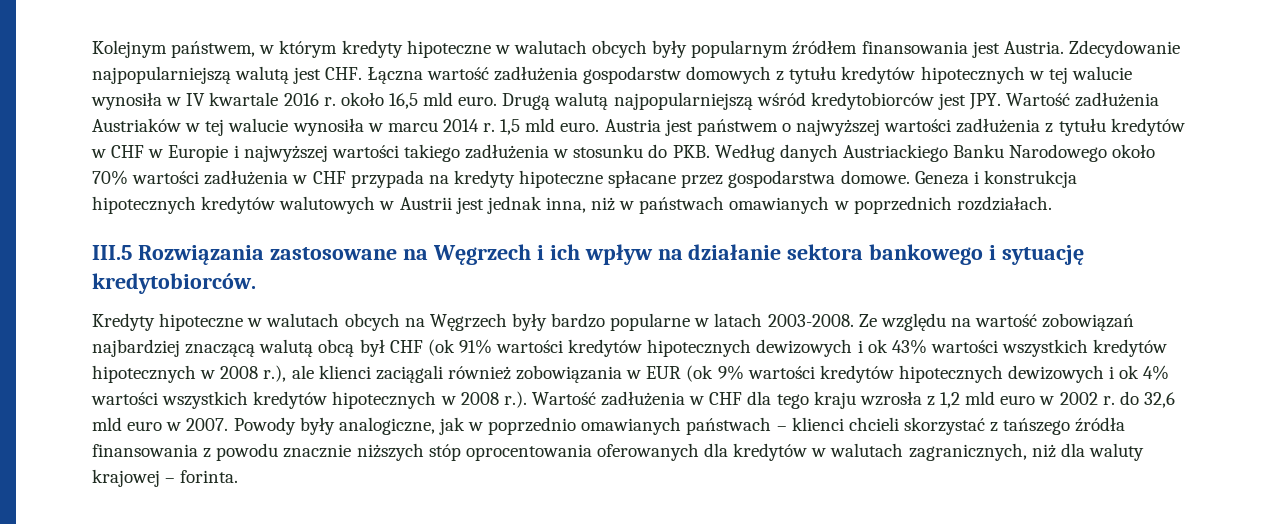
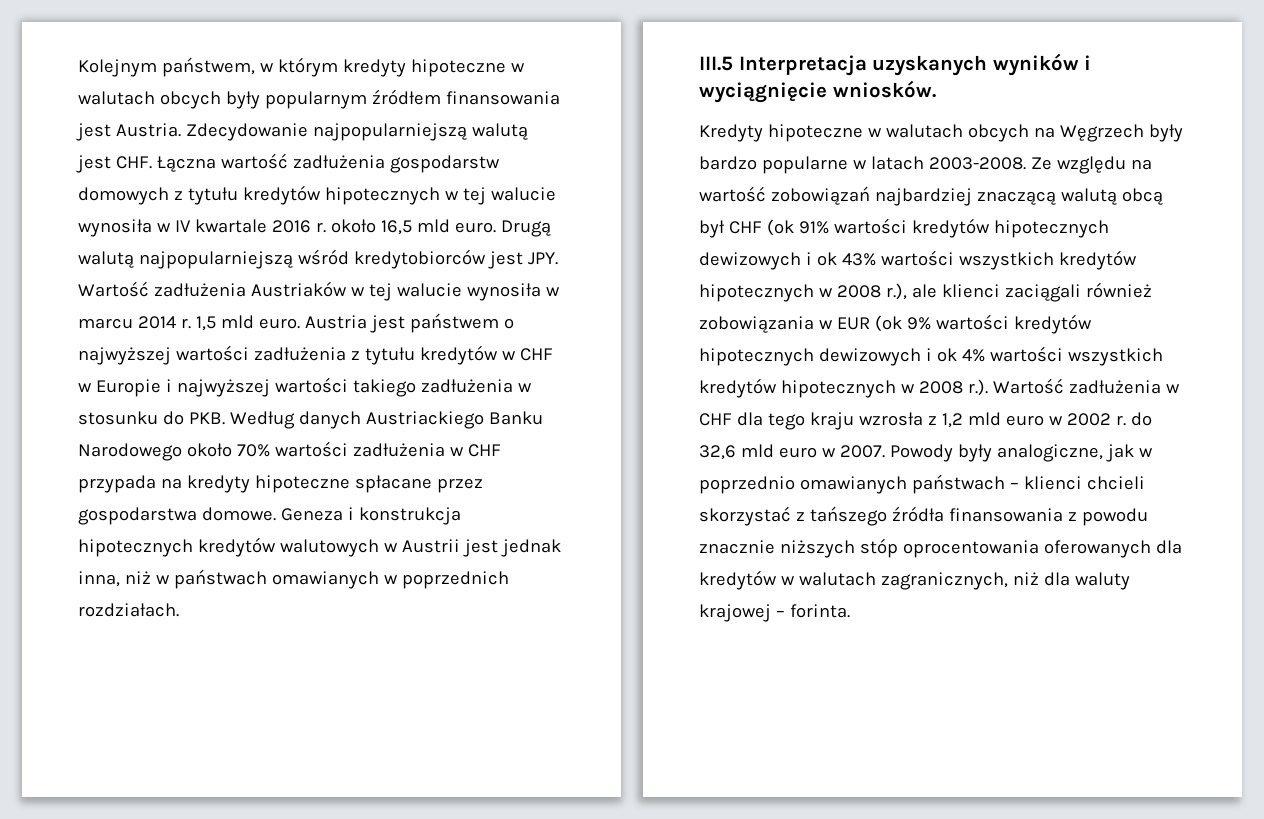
[137,244,1085,265] [92,273,256,294] Rozwiązania zastosowane na Węgrzech i ich wpływ na działanie sektora bankowego i sytuację kredytobiorców. -> [738,53,1092,76] [699,80,936,103] Interpretacja uzyskanych wyników i wyciągnięcie wniosków.

